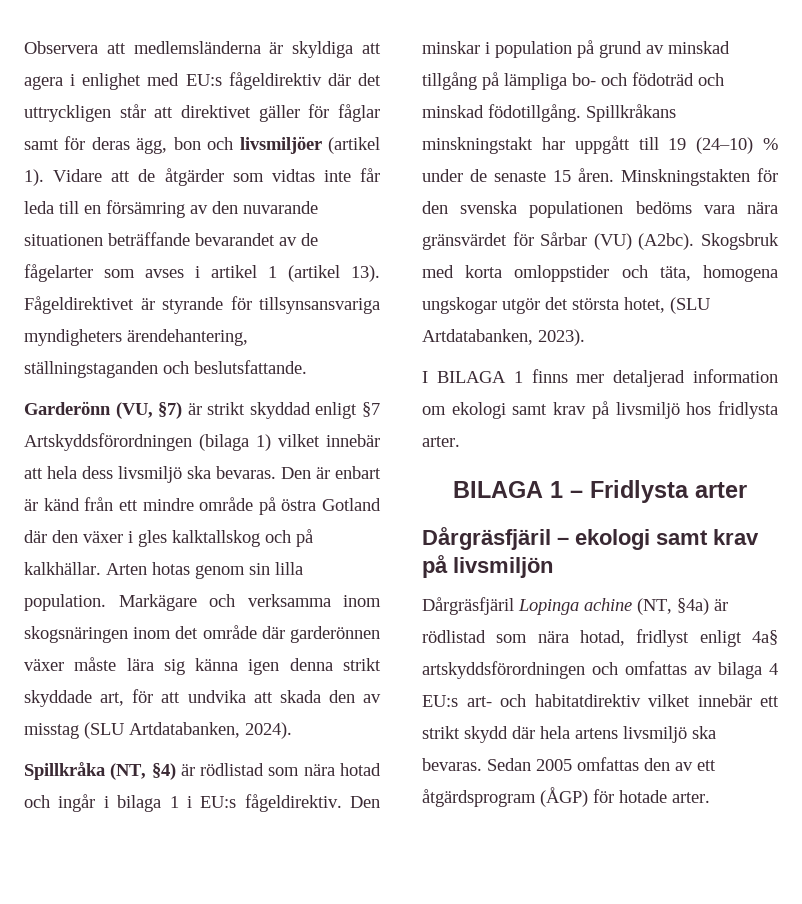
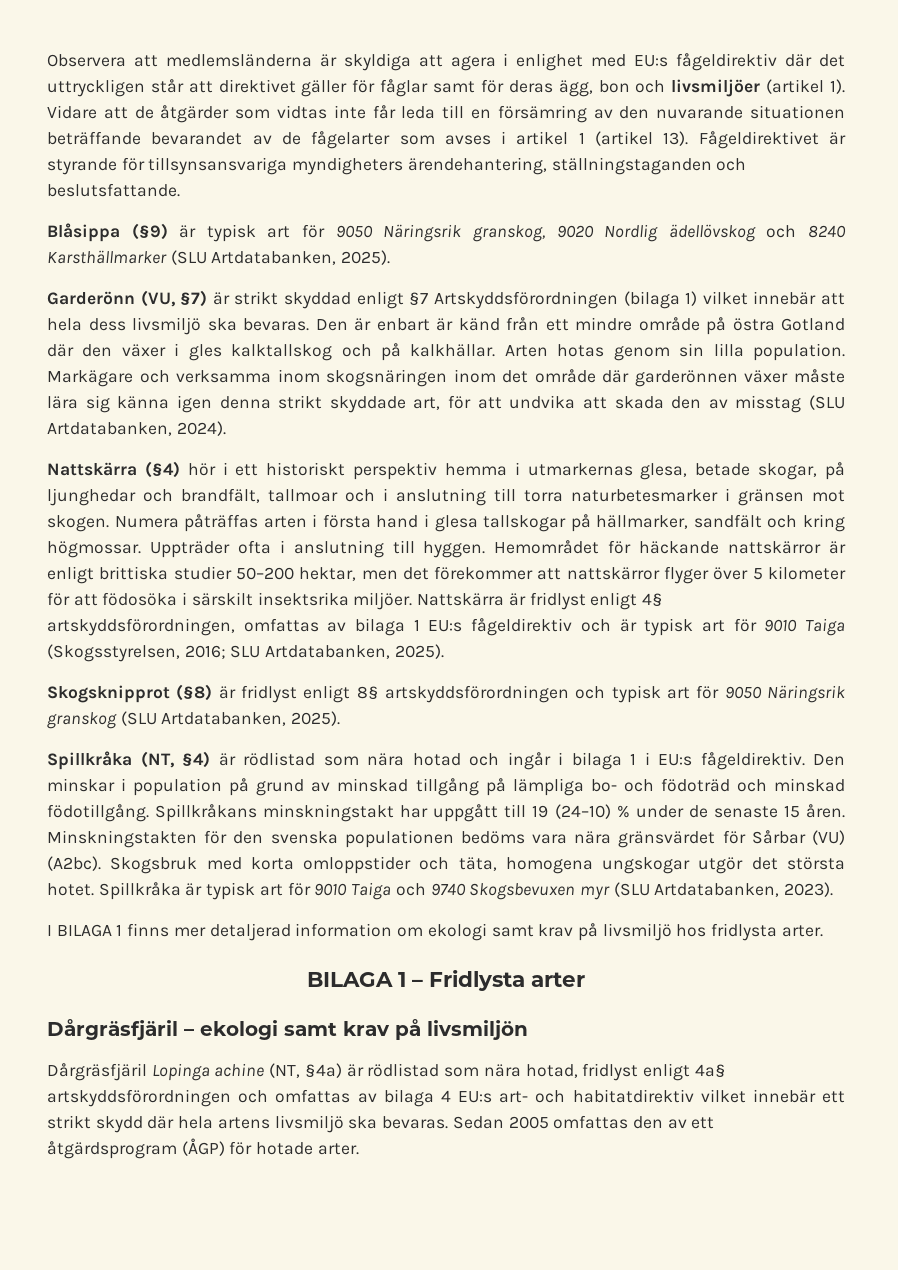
(307, 367) none -> [47,223,847,242] [47,250,391,265] // Blåsippa (§9) är typisk art för 9050 Näringsrik granskog, 9020 Nordlig ädellövskog och 8240 Karsthällmarker (SLU Artdatabanken, 2025).
(292, 730) none -> [47,461,845,480] [47,488,845,506] [47,514,845,532] [47,540,846,558] [47,566,846,584] [47,592,663,610] [47,618,846,636] [47,644,444,662] [47,684,846,703] [47,711,341,729] // Nattskärra (§4) hör i ett historiskt perspektiv hemma i utmarkernas glesa, betade skogar, på ljunghedar och brandfält, tallmoar och i anslutning till torra naturbetesmarker i gränsen mot skogen. Numera påträffas arten i första hand i glesa tallskogar på hällmarker, sandfält och kring högmossar. Uppträder ofta i anslutning till hyggen. Hemområdet för häckande nattskärror är enligt brittiska studier 50–200 hektar, men det förekommer att nattskärror flyger över 5 kilometer för att födosöka i särskilt insektsrika miljöer. Nattskärra är fridlyst enligt 4§ artskyddsförordningen, omfattas av bilaga 1 EU:s fågeldirektiv och är typisk art för 9010 Taiga (Skogsstyrelsen, 2016; SLU Artdatabanken, 2025). // Skogsknipprot (§8) är fridlyst enligt 8§ artskyddsförordningen och typisk art för 9050 Näringsrik granskog (SLU Artdatabanken, 2025).
[624,297,665,313] hotet, -> [47,882,610,900] hotet. Spillkråka är typisk art för 9010 Taiga och 9740 Skogsbevuxen myr

